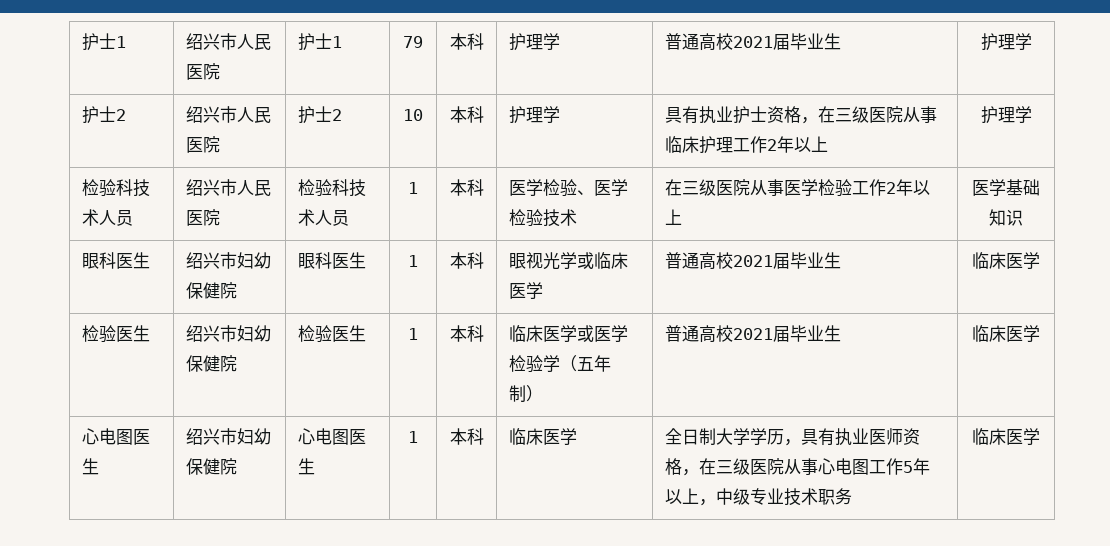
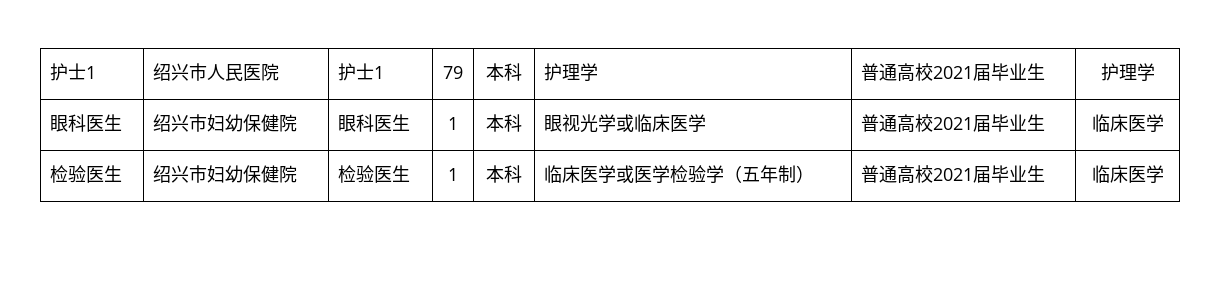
[81,106,126,124] [185,106,271,124] [185,136,220,153] [297,106,342,124] [403,109,423,121] [449,106,484,123] [508,106,560,124] [664,106,937,124] [664,136,828,154] [980,106,1032,124] [81,179,150,197] [81,209,133,226] [185,179,271,197] [185,209,220,226] [297,179,366,197] [297,209,349,226] [408,182,418,194] [449,179,484,196] [508,179,628,197] [508,209,577,227] [664,179,930,197] [664,209,682,225] [972,179,1040,196] [989,209,1023,226] // 护士2 | 绍兴市人民医院 | 护士2 | 10 | 本科 | 护理学 | 具有执业护士资格，在三级医院从事临床护理工作2年以上 | 护理学 // 检验科技术人员 | 绍兴市人民医院 | 检验科技术人员 | 1 | 本科 | 医学检验、医学检验技术 | 在三级医院从事医学检验工作2年以上 | 医学基础知识 -> (1155, 72) none
[81,428,150,445] [81,458,99,475] [185,428,271,445] [185,458,237,475] [297,428,366,445] [297,458,315,475] [408,431,418,443] [449,428,484,445] [508,428,577,445] [664,428,920,446] [664,458,930,476] [664,488,852,506] [972,428,1040,445] // 心电图医生 | 绍兴市妇幼保健院 | 心电图医生 | 1 | 本科 | 临床医学 | 全日制大学学历，具有执业医师资格，在三级医院从事心电图工作5年以上，中级专业技术职务 | 临床医学 -> (1164, 174) none

